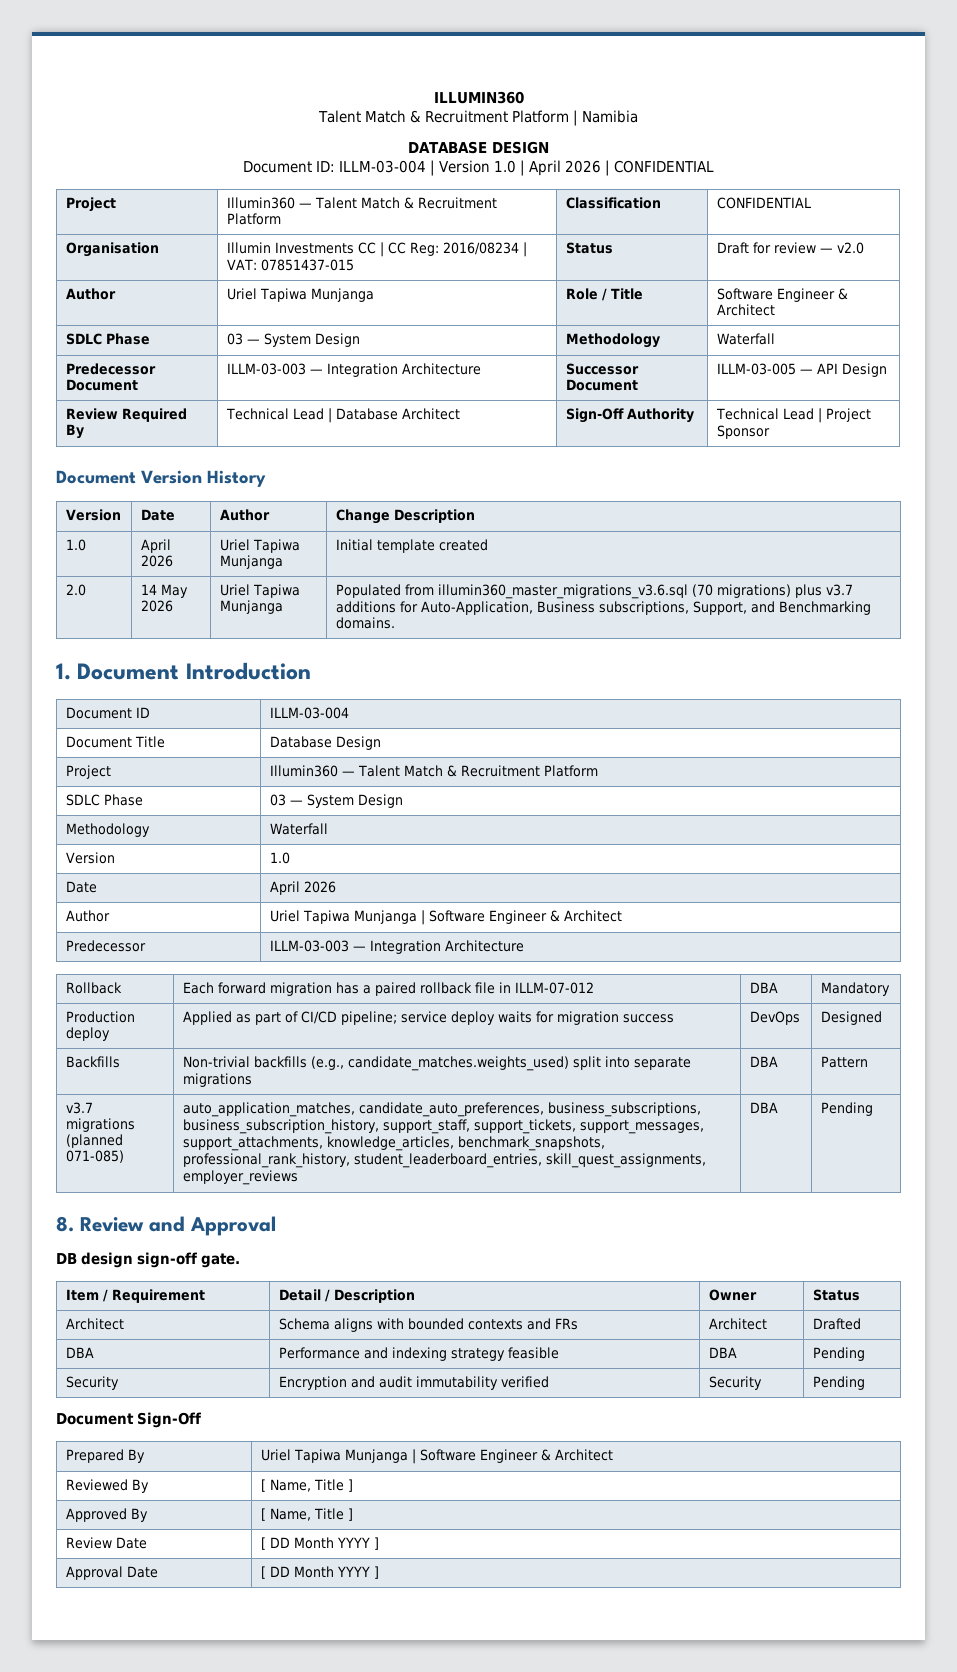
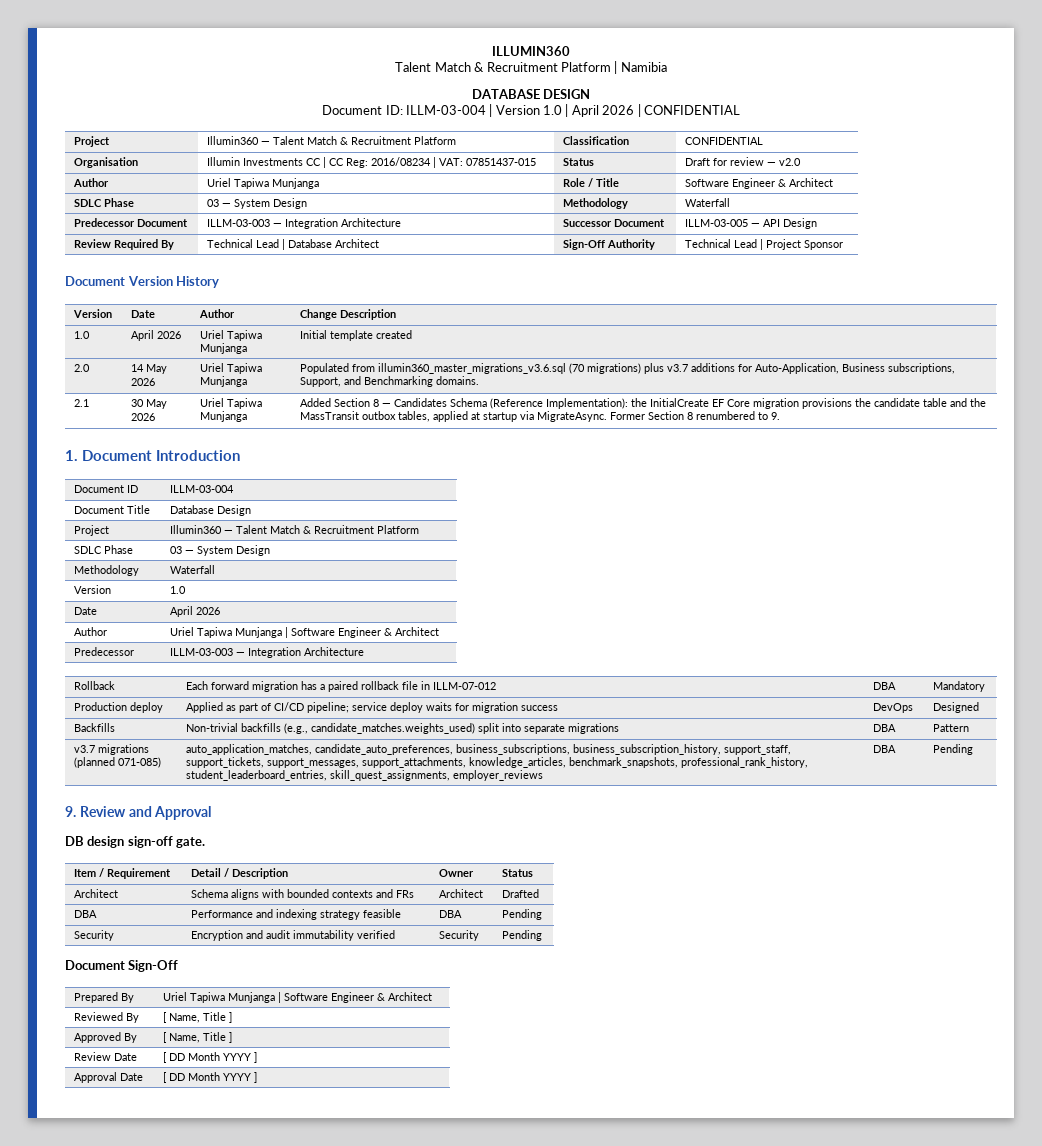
(395, 623) none -> [74,399,90,407] [131,399,168,409] [131,413,156,421] [200,398,263,409] [200,411,248,422] [300,398,987,409] [300,411,781,422] // 2.1 | 30 May 2026 | Uriel Tapiwa Munjanga | Added Section 8 — Candidates Schema (Reference Implementation): the InitialCreate EF Core migration provisions the candidate table and the MassTransit outbox tables, applied at startup via MigrateAsync. Former Section 8 renumbered to 9.
[56,1216,74,1232] 8. -> [65,806,76,817] 9.

